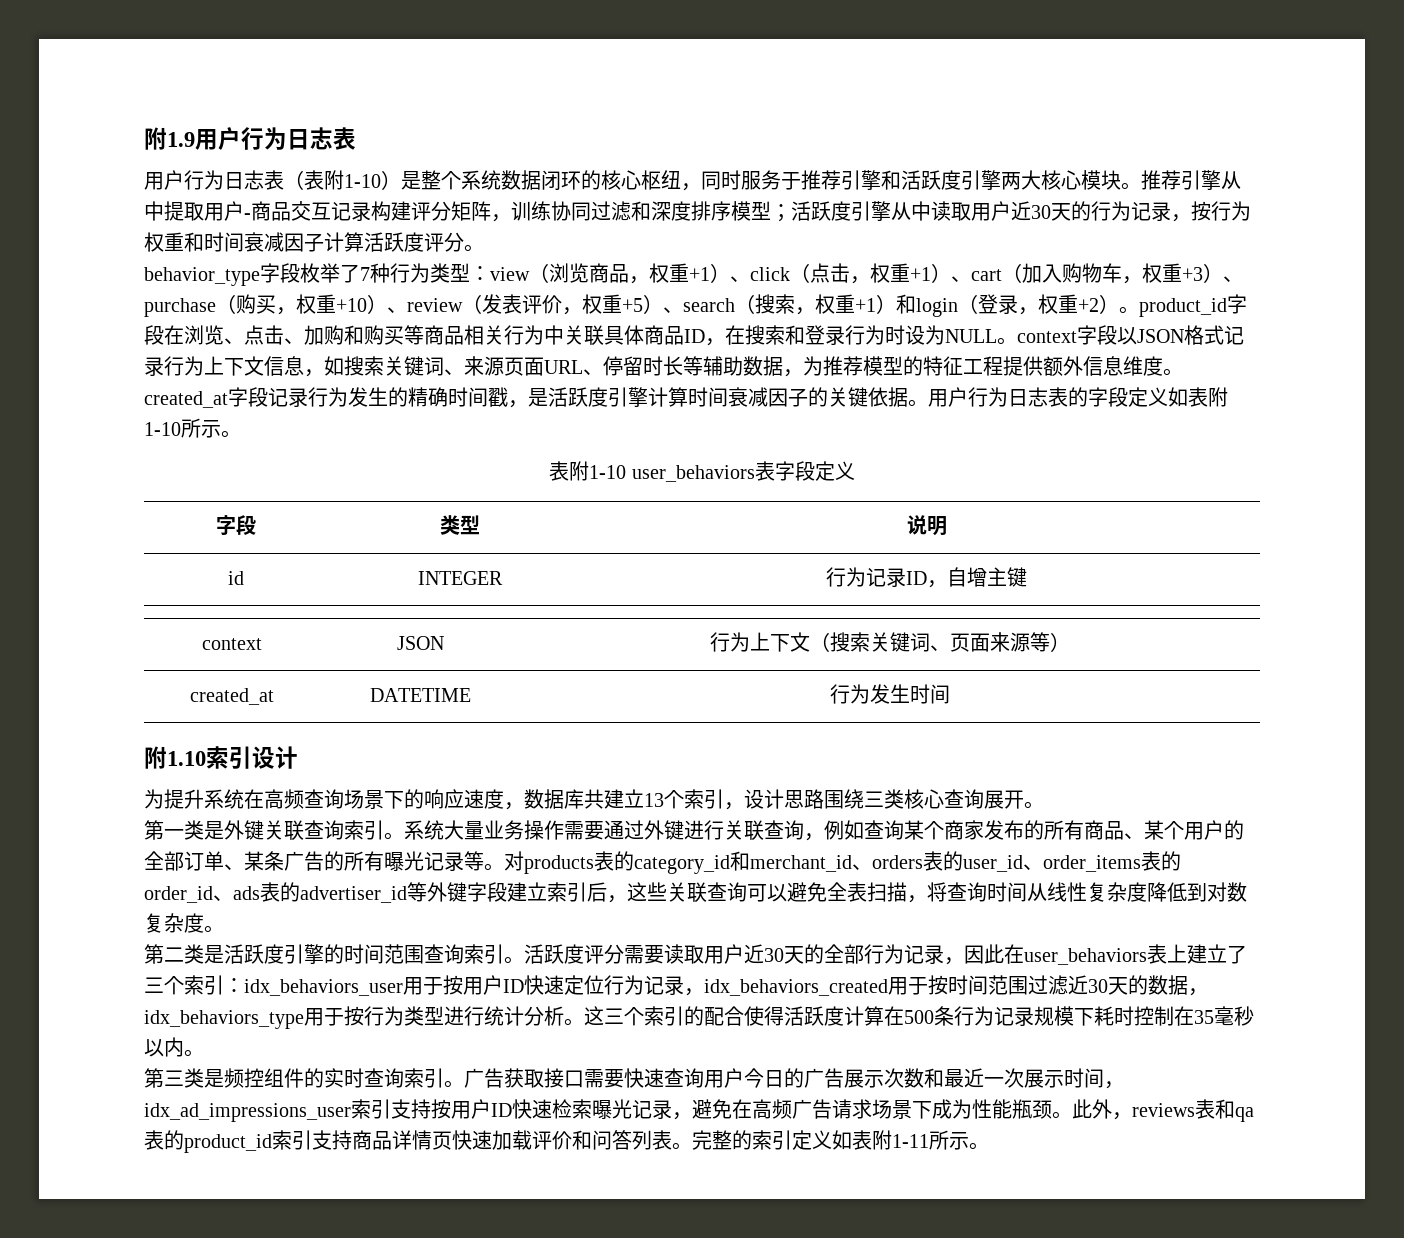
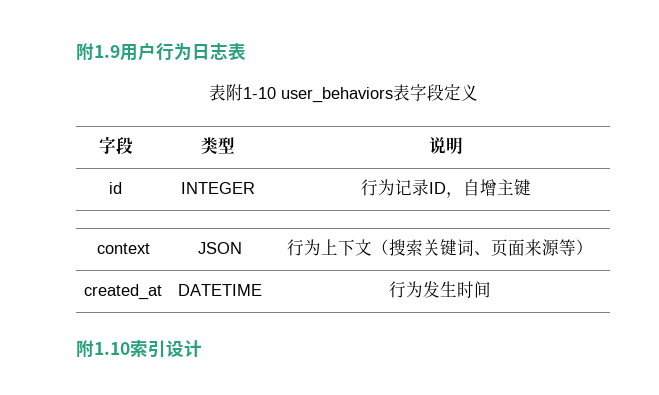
[144,170,1241,191] [144,201,1251,222] [144,232,484,252] [144,263,1243,286] [144,294,1247,317] [144,325,1244,346] [144,356,1183,377] [144,387,1228,408] [144,418,241,438] // 用户行为日志表（表附1-10）是整个系统数据闭环的核心枢纽，同时服务于推荐引擎和活跃度引擎两大核心模块。推荐引擎从中提取用户-商品交互记录构建评分矩阵，训练协同过滤和深度排序模型；活跃度引擎从中读取用户近30天的行为记录，按行为权重和时间衰减因子计算活跃度评分。 // behavior_type字段枚举了7种行为类型：view（浏览商品，权重+1）、click（点击，权重+1）、cart（加入购物车，权重+3）、purchase（购买，权重+10）、review（发表评价，权重+5）、search（搜索，权重+1）和login（登录，权重+2）。product_id字段在浏览、点击、加购和购买等商品相关行为中关联具体商品ID，在搜索和登录行为时设为NULL。context字段以JSON格式记录行为上下文信息，如搜索关键词、来源页面URL、停留时长等辅助数据，为推荐模型的特征工程提供额外信息维度。created_at字段记录行为发生的精确时间戳，是活跃度引擎计算时间衰减因子的关键依据。用户行为日志表的字段定义如表附1-10所示。 -> (246, 51) none
[144,789,1044,810] [144,820,1244,841] [144,851,1181,874] [144,882,1247,903] [144,913,224,933] [144,944,1247,965] [144,975,1208,996] [144,1006,1254,1029] [144,1037,204,1057] [144,1068,1124,1089] [144,1099,1254,1122] [144,1130,989,1153] // 为提升系统在高频查询场景下的响应速度，数据库共建立13个索引，设计思路围绕三类核心查询展开。 // 第一类是外键关联查询索引。系统大量业务操作需要通过外键进行关联查询，例如查询某个商家发布的所有商品、某个用户的全部订单、某条广告的所有曝光记录等。对products表的category_id和merchant_id、orders表的user_id、order_items表的order_id、ads表的advertiser_id等外键字段建立索引后，这些关联查询可以避免全表扫描，将查询时间从线性复杂度降低到对数复杂度。 // 第二类是活跃度引擎的时间范围查询索引。活跃度评分需要读取用户近30天的全部行为记录，因此在user_behaviors表上建立了三个索引：idx_behaviors_user用于按用户ID快速定位行为记录，idx_behaviors_created用于按时间范围过滤近30天的数据，idx_behaviors_type用于按行为类型进行统计分析。这三个索引的配合使得活跃度计算在500条行为记录规模下耗时控制在35毫秒以内。 // 第三类是频控组件的实时查询索引。广告获取接口需要快速查询用户今日的广告展示次数和最近一次展示时间，idx_ad_impressions_user索引支持按用户ID快速检索曝光记录，避免在高频广告请求场景下成为性能瓶颈。此外，reviews表和qa表的product_id索引支持商品详情页快速加载评价和问答列表。完整的索引定义如表附1-11所示。 -> (202, 348) none

